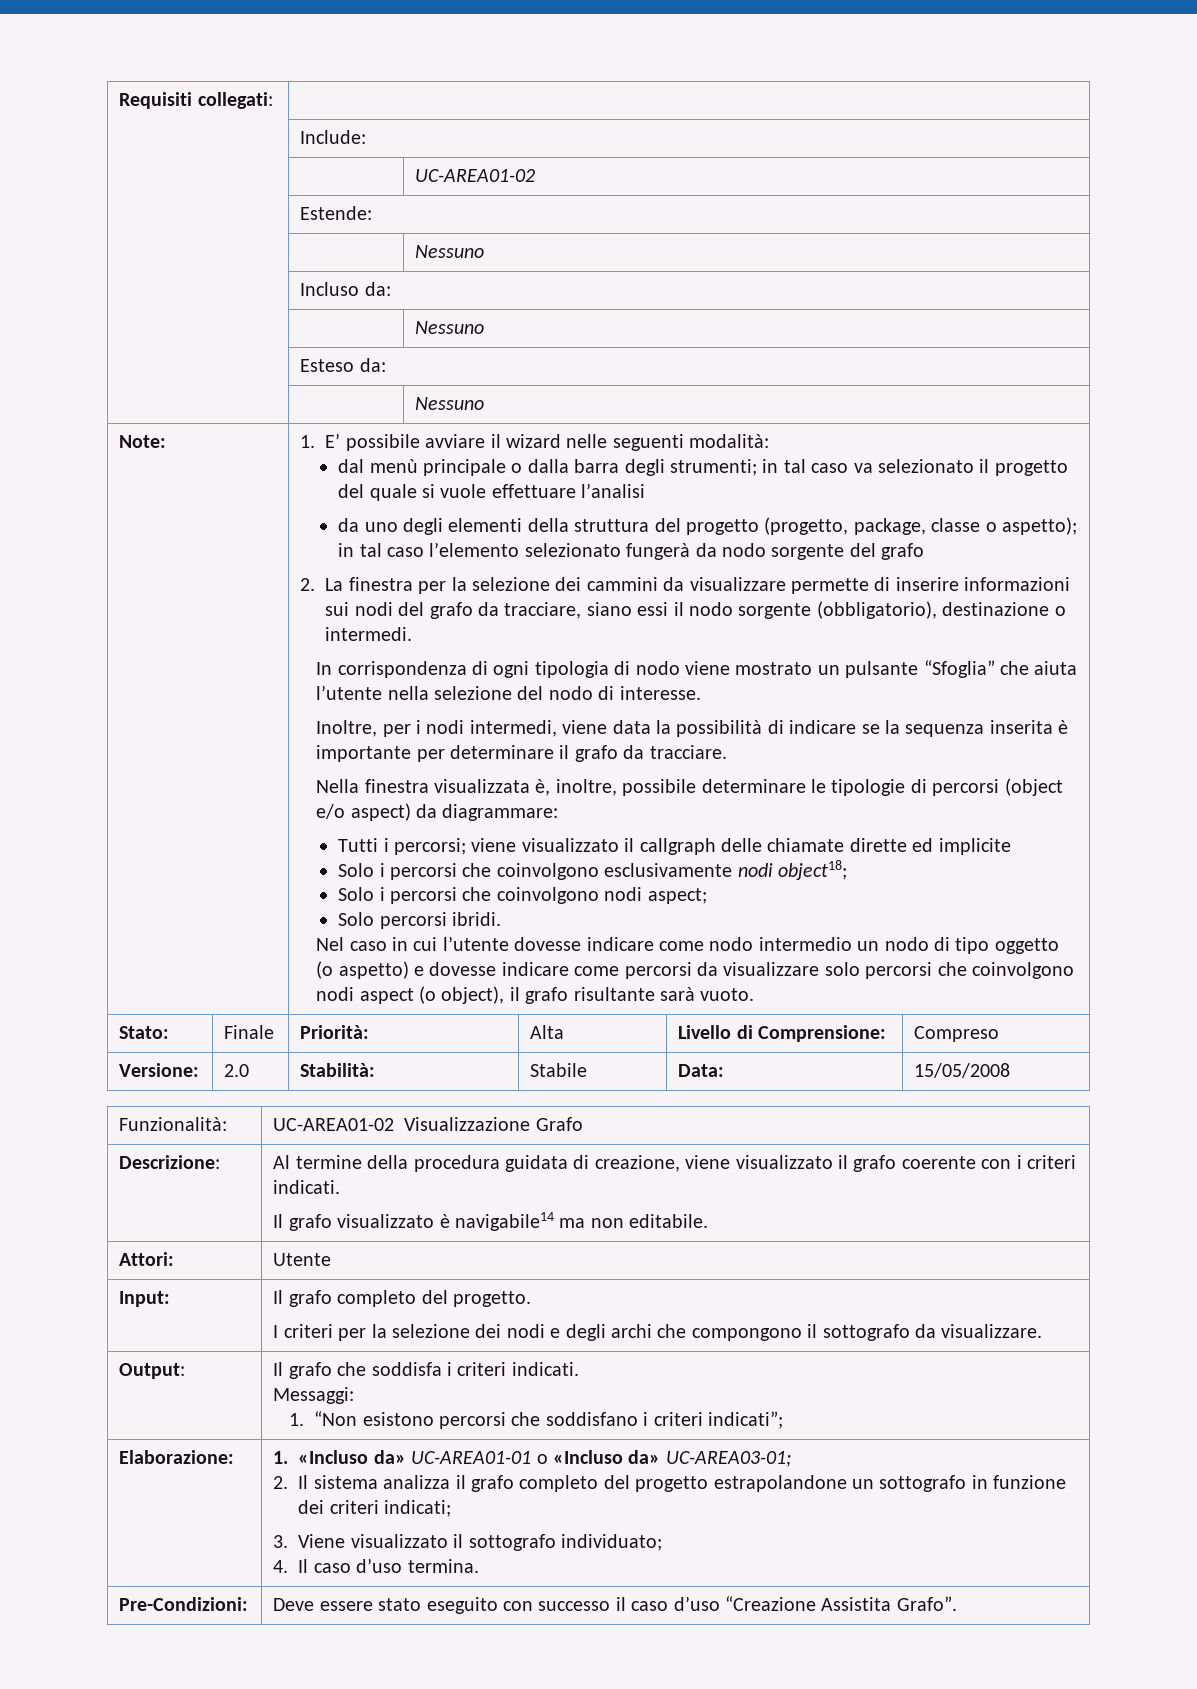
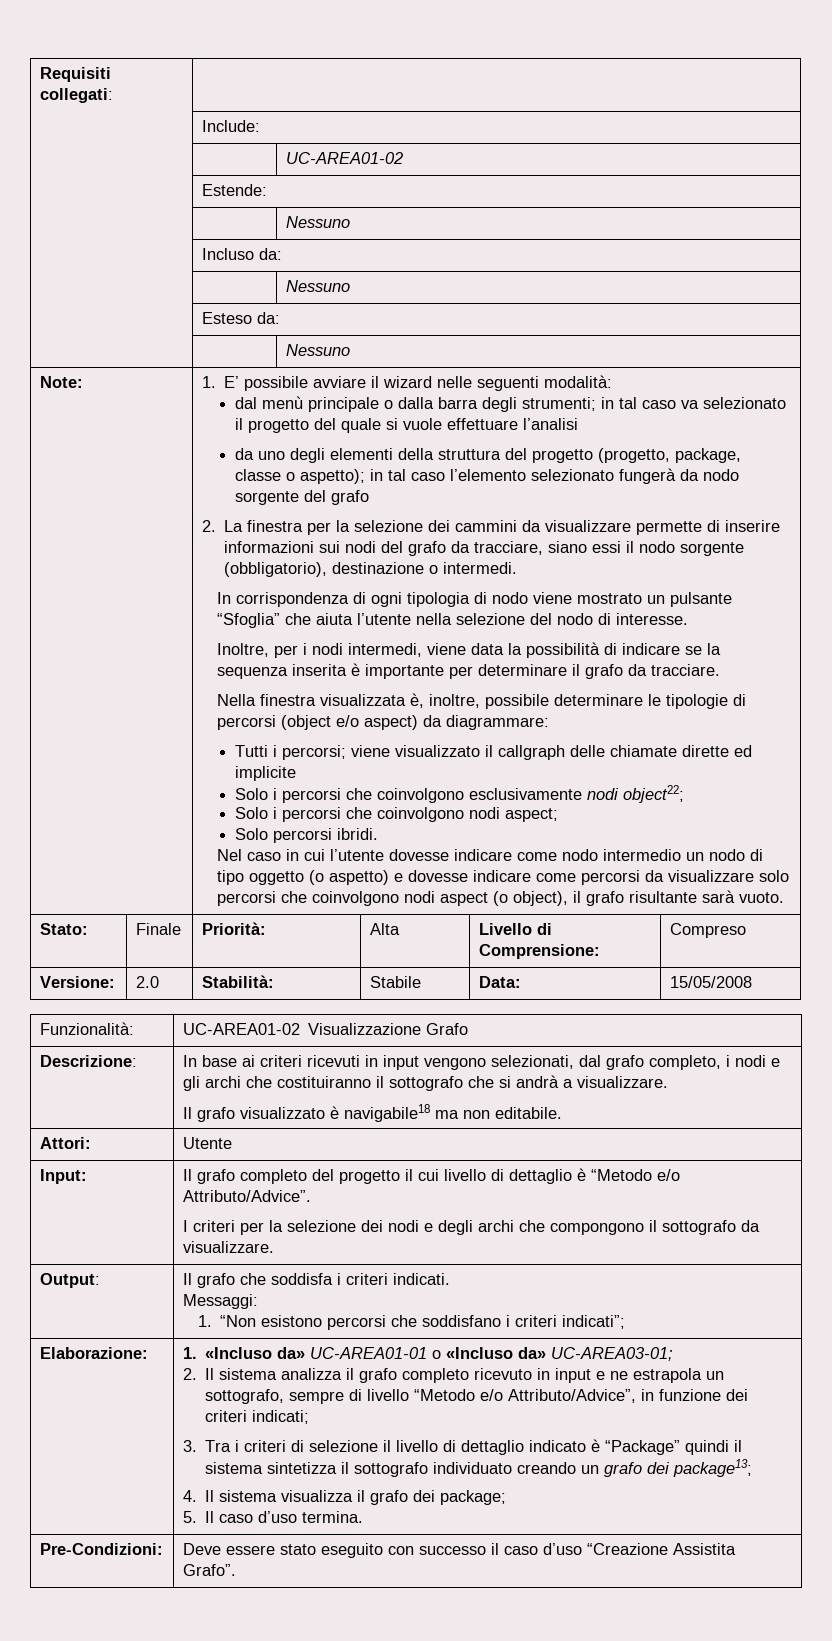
[778,860,848,880] object18; -> [622,785,684,803] object22;
[273,1155,1077,1172] [273,1180,341,1194] Al termine della procedura guidata di creazione, viene visualizzato il grafo coerente con i criteri indicati. -> [182,1055,780,1070] [182,1075,668,1091] In base ai criteri ricevuti in input vengono selezionati, dal grafo completo, i nodi e gli archi che costituiranno il sottografo che si andrà a visualizzare.
[455,1212,555,1231] navigabile14 -> [343,1104,430,1122] navigabile18
[453,1291,532,1307] progetto. -> [338,1168,680,1184] [182,1190,311,1202] progetto il cui livello di dettaglio è “Metodo e/o Attributo/Advice”.
[603,1475,967,1492] del progetto estrapolandone un sottografo -> [473,1368,724,1383] [204,1389,636,1404] ricevuto in input e ne estrapola un sottografo, sempre di livello “Metodo e/o Attributo/Advice”,
[298,1534,663,1551] [273,1560,289,1573] Viene visualizzato il sottografo individuato; // 4. -> [204,1439,742,1455] [204,1459,752,1477] [182,1490,506,1505] [182,1511,197,1523] Tra i criteri di selezione il livello di dettaglio indicato è “Package” quindi il sistema sintetizza il sottografo individuato creando un grafo dei package13; // 4. Il sistema visualizza il grafo dei package; // 5.

